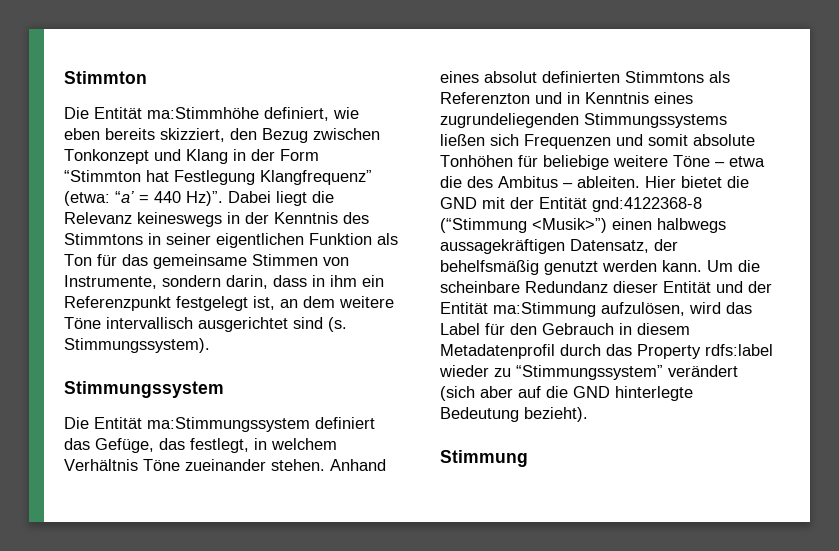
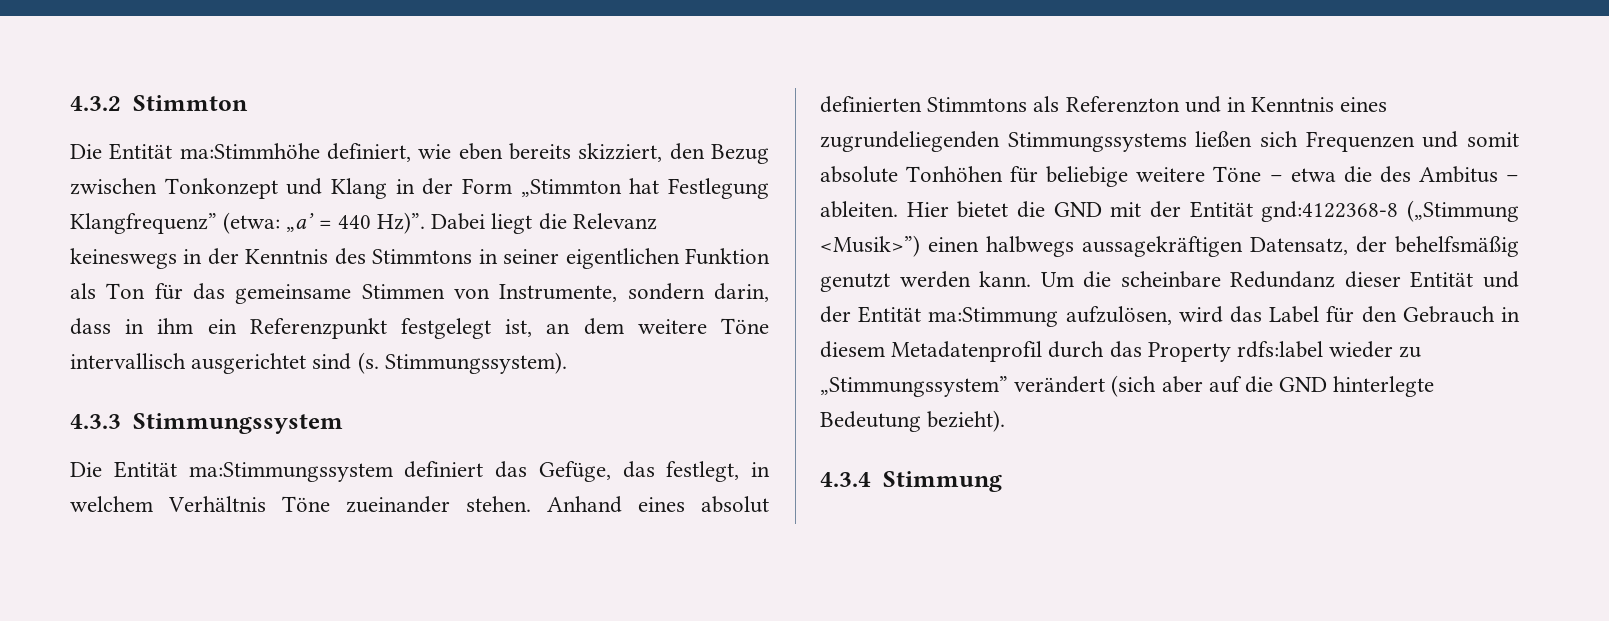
(64, 77) none -> [70,96,121,111] 4.3.2
[64,170,141,182] “Stimmton -> [520,179,622,197] „Stimmton
[115,191,134,203] “a’ -> [286,213,315,232] „a’
(210, 345) none -> [70,414,121,429] 4.3.3
[440,218,527,233] (“Stimmung -> [1407,200,1519,222] („Stimmung
[516,365,663,380] “Stimmungssystem” -> [820,376,1008,397] „Stimmungssystem”
(588, 414) none -> [820,472,871,487] 4.3.4

